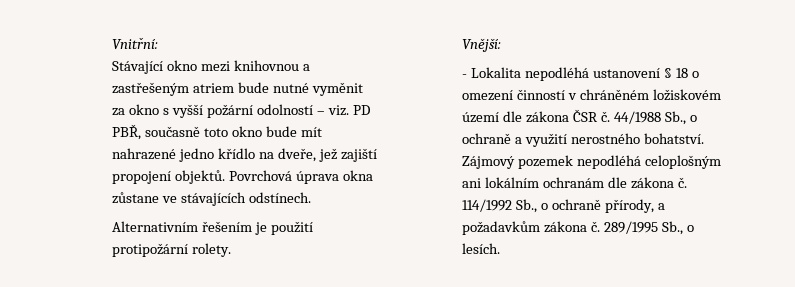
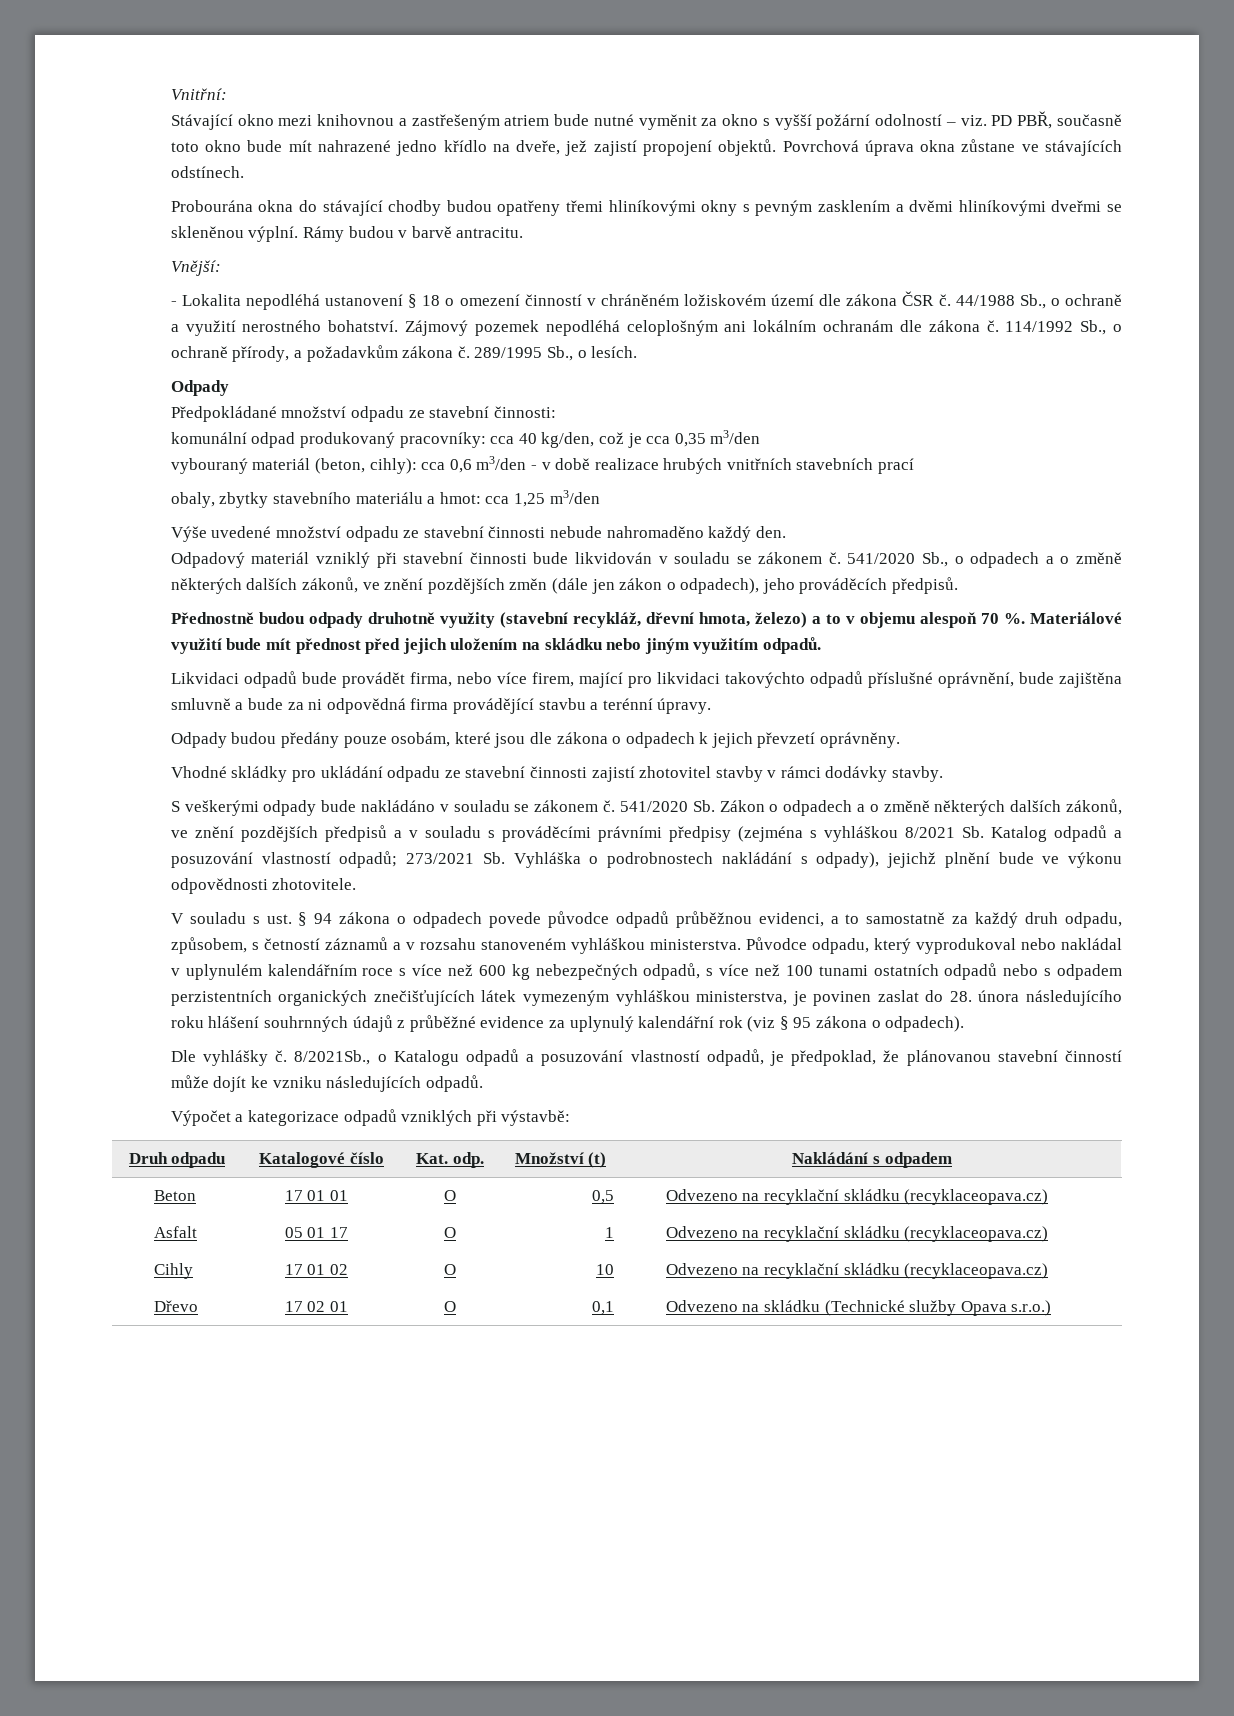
[340,148,377,162] zajiští -> [593,140,637,156] zajistí
[112,221,314,235] [112,243,232,257] Alternativním řešením je použití protipožární rolety. -> [170,200,1122,216] [170,226,524,242] Probourána okna do stávající chodby budou opatřeny třemi hliníkovými okny s pevným zasklením a dvěmi hliníkovými dveřmi se skleněnou výplní. Rámy budou v barvě antracitu.
(501, 248) none -> [170,380,229,396] [170,406,556,422] [170,430,761,448] [170,456,915,474] [170,490,600,508] [170,526,786,542] [170,552,1122,568] [170,577,959,594] [170,612,1122,628] [170,637,821,654] [170,671,1122,688] [170,698,712,714] [170,732,901,748] [170,766,944,782] [170,799,1122,816] [170,825,1122,842] [170,851,1123,868] [170,878,357,894] [170,911,1122,928] [170,937,1123,954] [170,963,1123,980] [170,990,1123,1006] [170,1015,965,1032] [170,1049,1122,1066] [170,1075,483,1092] [170,1109,571,1126] [128,1152,226,1168] [259,1152,384,1168] [416,1152,484,1168] [514,1152,607,1168] [792,1152,952,1168] [154,1190,197,1201] [284,1190,349,1201] [444,1190,456,1201] [592,1190,615,1204] [665,1189,1049,1205] [154,1226,198,1238] [284,1227,349,1238] [444,1227,456,1238] [605,1227,615,1238] [665,1226,1049,1242] [154,1263,194,1279] [284,1264,349,1275] [444,1264,456,1275] [596,1264,615,1275] [665,1263,1049,1279] [154,1300,199,1312] [284,1301,349,1312] [444,1301,456,1312] [592,1301,615,1315] [665,1300,1052,1316] // Odpady // Předpokládané množství odpadu ze stavební činnosti: // komunální odpad produkovaný pracovníky: cca 40 kg/den, což je cca 0,35 m3/den // vybouraný materiál (beton, cihly): cca 0,6 m3/den - v době realizace hrubých vnitřních stavebních prací // obaly, zbytky stavebního materiálu a hmot: cca 1,25 m3/den // Výše uvedené množství odpadu ze stavební činnosti nebude nahromaděno každý den. // Odpadový materiál vzniklý při stavební činnosti bude likvidován v souladu se zákonem č. 541/2020 Sb., o odpadech a o změně některých dalších zákonů, ve znění pozdějších změn (dále jen zákon o odpadech), jeho prováděcích předpisů. // Přednostně budou odpady druhotně využity (stavební recykláž, dřevní hmota, železo) a to v objemu alespoň 70 %. Materiálové využití bude mít přednost před jejich uložením na skládku nebo jiným využitím odpadů. // Likvidaci odpadů bude provádět firma, nebo více firem, mající pro likvidaci takovýchto odpadů příslušné oprávnění, bude zajištěna smluvně a bude za ni odpovědná firma provádějící stavbu a terénní úpravy. // Odpady budou předány pouze osobám, které jsou dle zákona o odpadech k jejich převzetí oprávněny. // Vhodné skládky pro ukládání odpadu ze stavební činnosti zajistí zhotovitel stavby v rámci dodávky stavby. // S veškerými odpady bude nakládáno v souladu se zákonem č. 541/2020 Sb. Zákon o odpadech a o změně některých dalších zákonů, ve znění pozdějších předpisů a v souladu s prováděcími právními předpisy (zejména s vyhláškou 8/2021 Sb. Katalog odpadů a posuzování vlastností odpadů; 273/2021 Sb. Vyhláška o podrobnostech nakládání s odpady), jejichž plnění bude ve výkonu odpovědnosti zhotovitele. // V souladu s ust. § 94 zákona o odpadech povede původce odpadů průběžnou evidenci, a to samostatně za každý druh odpadu, způsobem, s četností záznamů a v rozsahu stanoveném vyhláškou ministerstva. Původce odpadu, který vyprodukoval nebo nakládal v uplynulém kalendářním roce s více než 600 kg nebezpečných odpadů, s více než 100 tunami ostatních odpadů nebo s odpadem perzistentních organických znečišťujících látek vymezeným vyhláškou ministerstva, je povinen zaslat do 28. února následujícího roku hlášení souhrnných údajů z průběžné evidence za uplynulý kalendářní rok (viz § 95 zákona o odpadech). // Dle vyhlášky č. 8/2021Sb., o Katalogu odpadů a posuzování vlastností odpadů, je předpoklad, že plánovanou stavební činností může dojít ke vzniku následujících odpadů. // Výpočet a kategorizace odpadů vzniklých při výstavbě: // Druh odpadu | Katalogové číslo | Kat. odp. | Množství (t) | Nakládání s odpadem // Beton | 17 01 01 | O | 0,5 | Odvezeno na recyklační skládku (recyklaceopava.cz) // Asfalt | 05 01 17 | O | 1 | Odvezeno na recyklační skládku (recyklaceopava.cz) // Cihly | 17 01 02 | O | 10 | Odvezeno na recyklační skládku (recyklaceopava.cz) // Dřevo | 17 02 01 | O | 0,1 | Odvezeno na skládku (Technické služby Opava s.r.o.)

